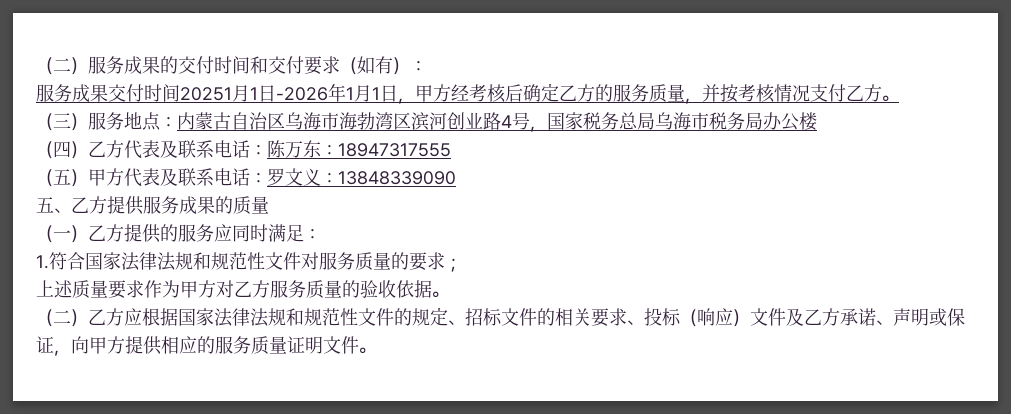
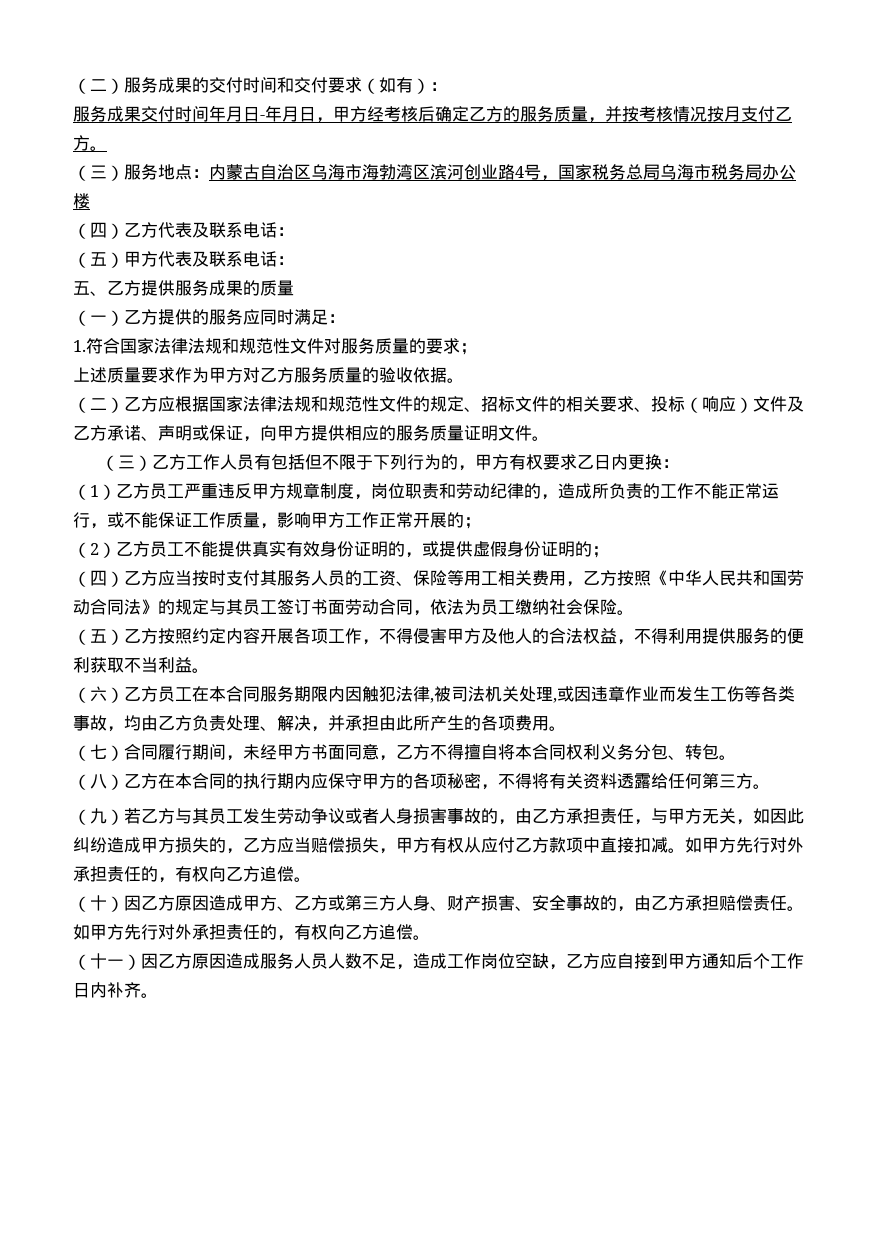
[180,83,380,102] 20251月1日-2026年1月1 -> [209,105,299,122] 年月日-年月
(810, 93) none -> [707,106,741,122] 按月
[267,140,451,158] 陈万东：18947317555 -> (294, 231) none
[267,168,456,186] 罗文义：13848339090 -> (294, 260) none
(376, 350) none -> [101,454,680,471] [73,483,779,500] [73,512,481,529] [73,541,609,558] [73,570,804,587] [73,599,634,616] [73,628,804,645] [73,657,209,673] [73,686,795,703] [73,715,566,732] [73,744,736,761] [73,773,770,790] [73,808,804,825] [73,837,804,854] [73,866,311,883] [73,895,804,912] [73,924,430,941] [73,953,804,970] [73,982,158,998] // （三）乙方工作人员有包括但不限于下列行为的，甲方有权要求乙日内更换： // （1）乙方员工严重违反甲方规章制度，岗位职责和劳动纪律的，造成所负责的工作不能正常运行，或不能保证工作质量，影响甲方工作正常开展的； // （2）乙方员工不能提供真实有效身份证明的，或提供虚假身份证明的； // （四）乙方应当按时支付其服务人员的工资、保险等用工相关费用，乙方按照《中华人民共和国劳动合同法》的规定与其员工签订书面劳动合同，依法为员工缴纳社会保险。 // （五）乙方按照约定内容开展各项工作，不得侵害甲方及他人的合法权益，不得利用提供服务的便利获取不当利益。 // （六）乙方员工在本合同服务期限内因触犯法律,被司法机关处理,或因违章作业而发生工伤等各类事故，均由乙方负责处理、解决，并承担由此所产生的各项费用。 // （七）合同履行期间，未经甲方书面同意，乙方不得擅自将本合同权利义务分包、转包。 // （八）乙方在本合同的执行期内应保守甲方的各项秘密，不得将有关资料透露给任何第三方。 // （九）若乙方与其员工发生劳动争议或者人身损害事故的，由乙方承担责任，与甲方无关，如因此纠纷造成甲方损失的，乙方应当赔偿损失，甲方有权从应付乙方款项中直接扣减。如甲方先行对外承担责任的，有权向乙方追偿。 // （十）因乙方原因造成甲方、乙方或第三方人身、财产损害、安全事故的，由乙方承担赔偿责任。如甲方先行对外承担责任的，有权向乙方追偿。 // （十一）因乙方原因造成服务人员人数不足，造成工作岗位空缺，乙方应自接到甲方通知后个工作日内补齐。

